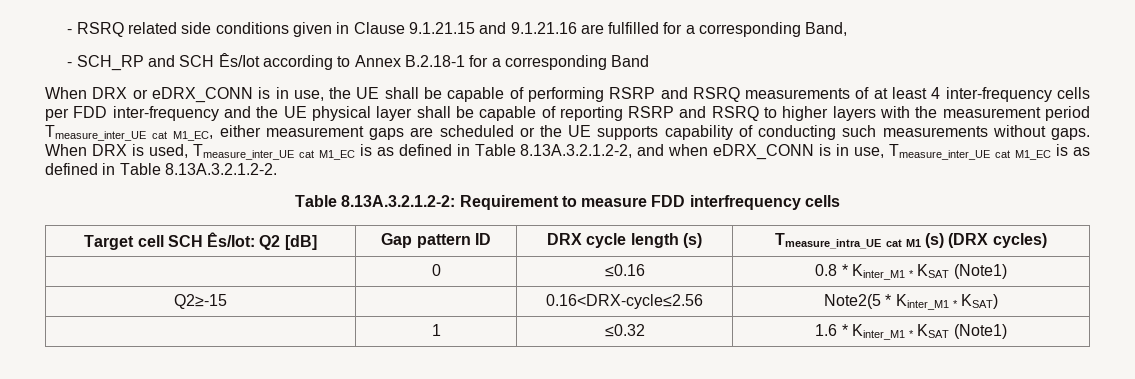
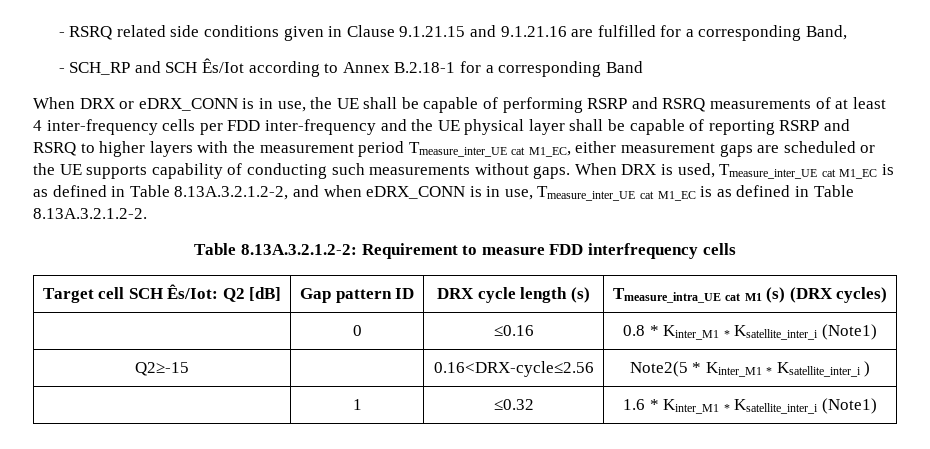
[917,264,950,278] KSAT -> [734,325,819,340] Ksatellite_inter_i
[961,294,999,309] KSAT) -> [776,361,871,377] Ksatellite_inter_i )
[917,324,950,338] KSAT -> [734,399,819,414] Ksatellite_inter_i

